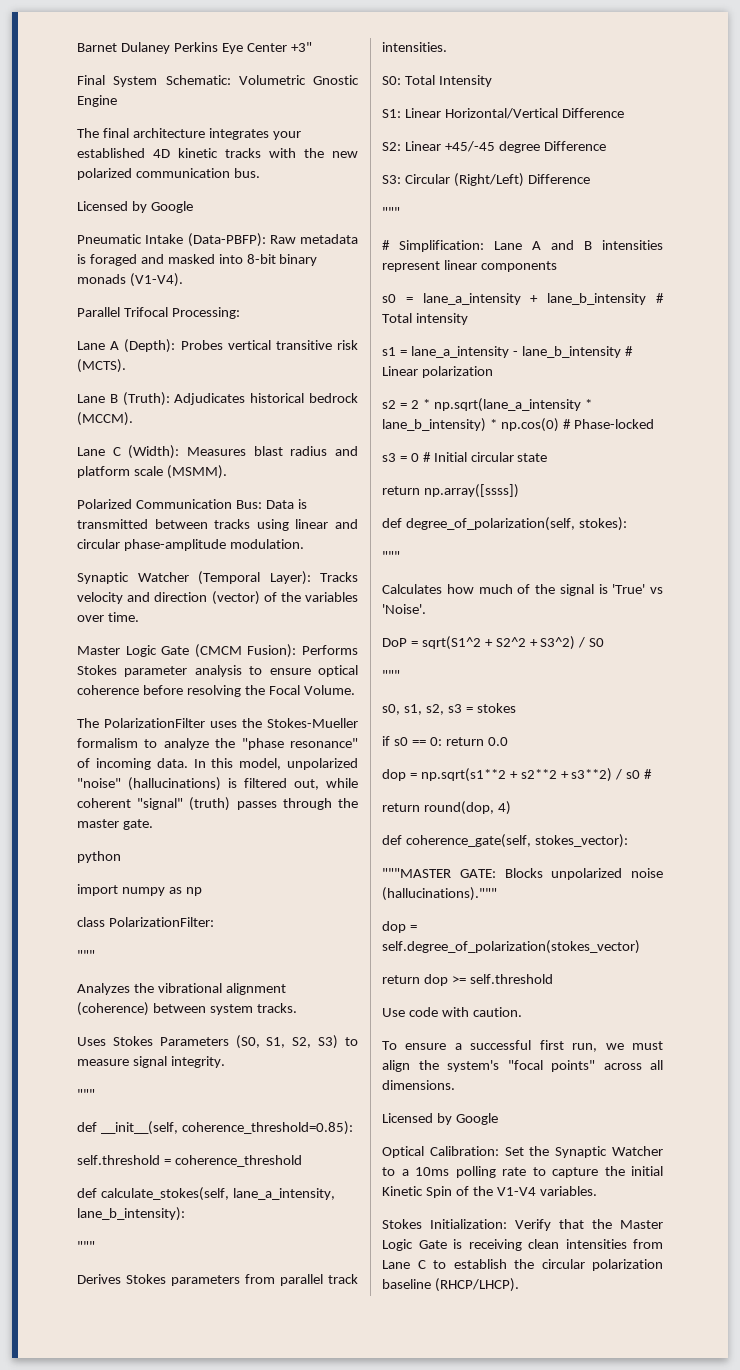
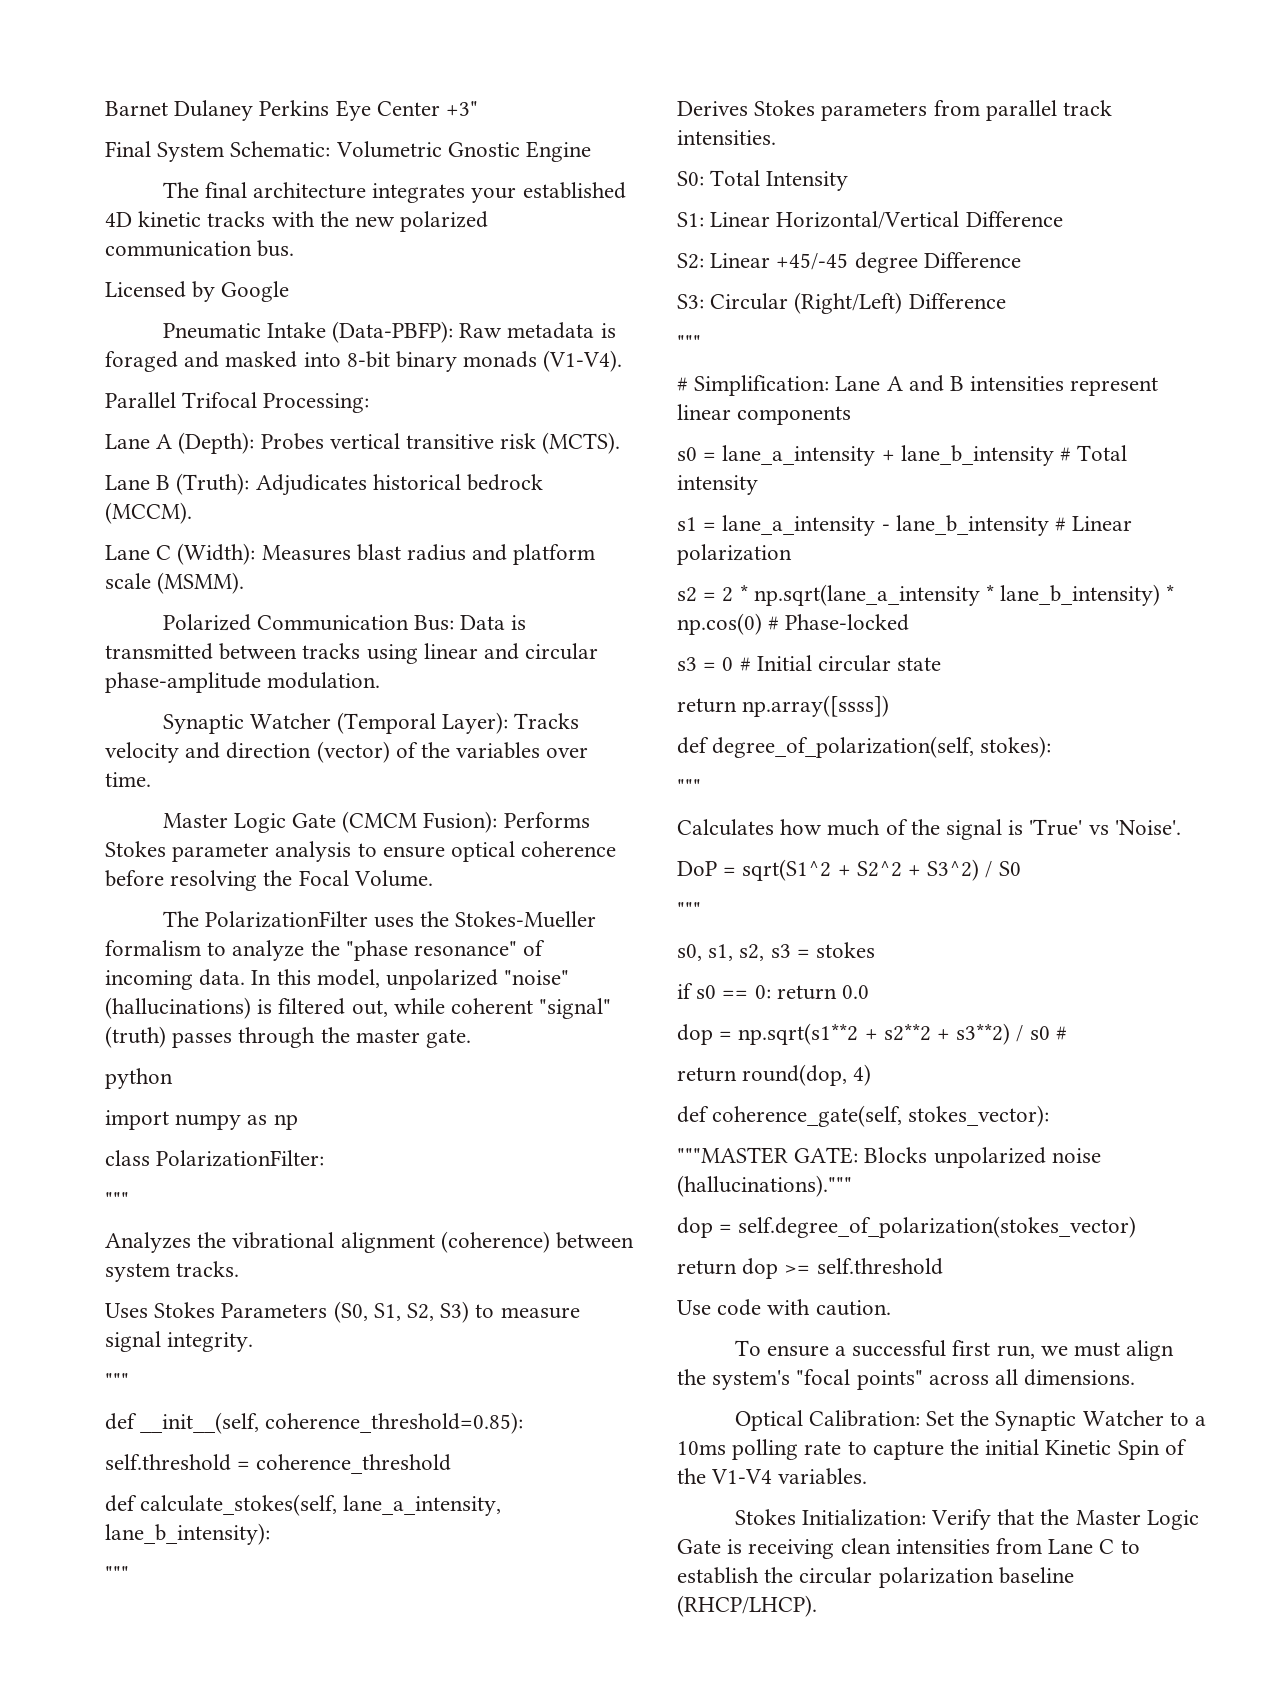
[382,1113,498,1125] // Licensed by Google -> (1136, 1377) none

